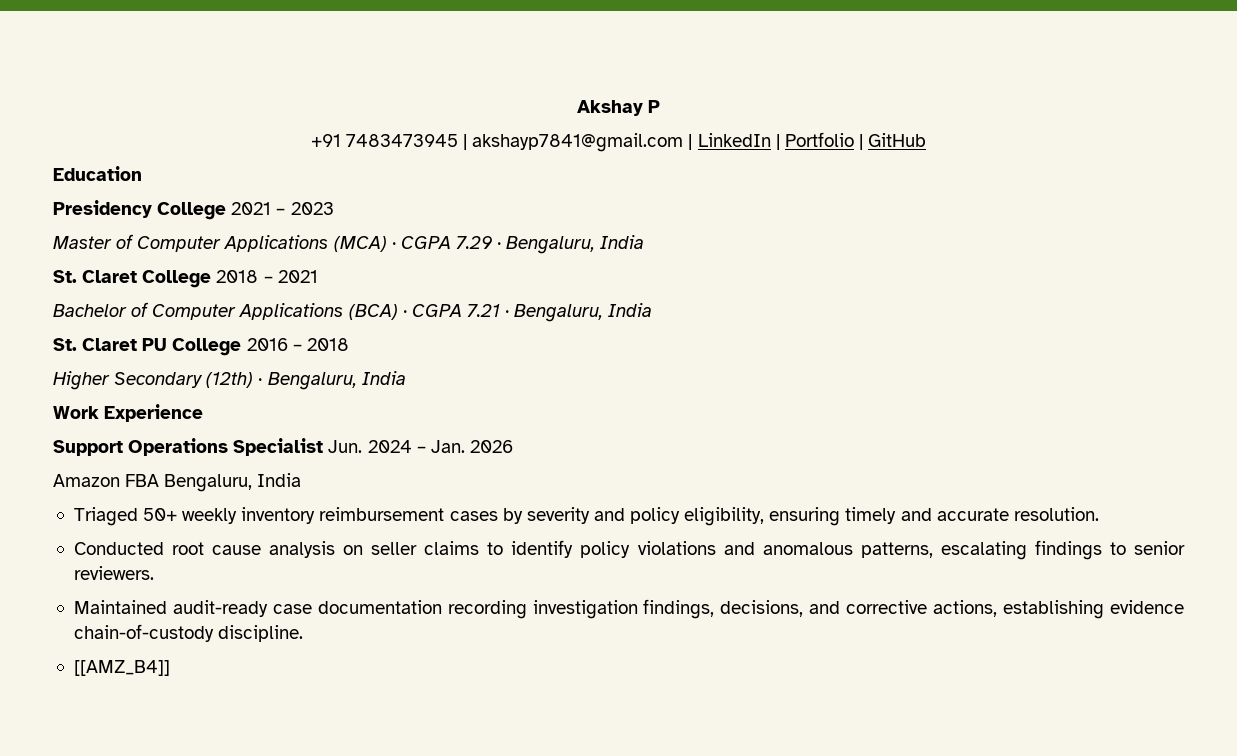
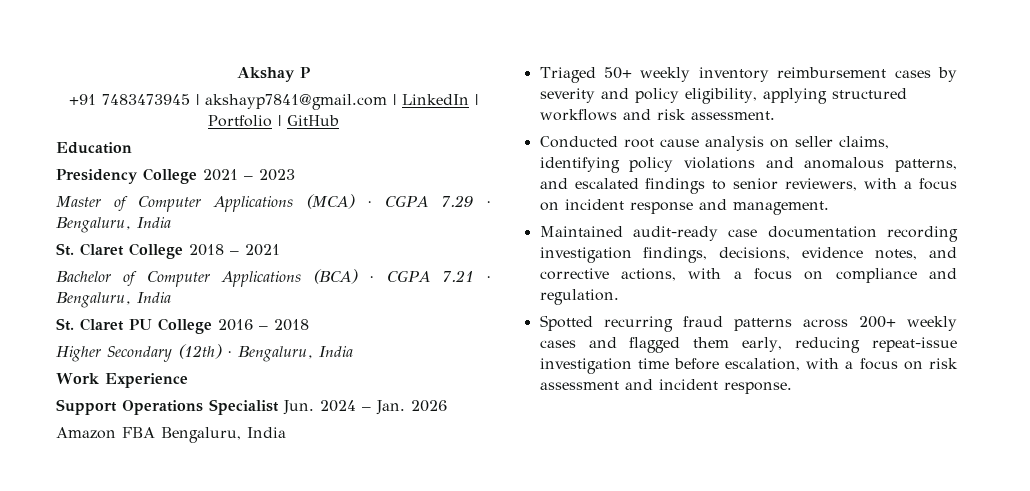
[769,507,1099,526] ensuring timely and accurate resolution. -> [762,88,907,104] [539,109,775,121] applying structured workflows and risk assessment.
[424,540,574,558] claims to identify -> [838,136,889,149] [539,157,620,173] claims, identifying
[940,541,1027,560] escalating -> [539,178,639,189] and escalated
[73,566,154,580] reviewers. -> [785,178,957,191] [539,199,829,215] reviewers, with a focus on incident response and management.
(804, 608) none -> [802,247,918,260] evidence notes,
[1003,600,1184,619] [73,624,304,642] [73,660,170,676] establishing evidence chain-of-custody discipline. // [[AMZ_B4]] -> [688,268,957,283] [539,289,619,305] [539,315,957,332] [539,337,957,353] [539,358,958,374] [539,379,792,394] with a focus on compliance and regulation. // Spotted recurring fraud patterns across 200+ weekly cases and flagged them early, reducing repeat-issue investigation time before escalation, with a focus on risk assessment and incident response.

